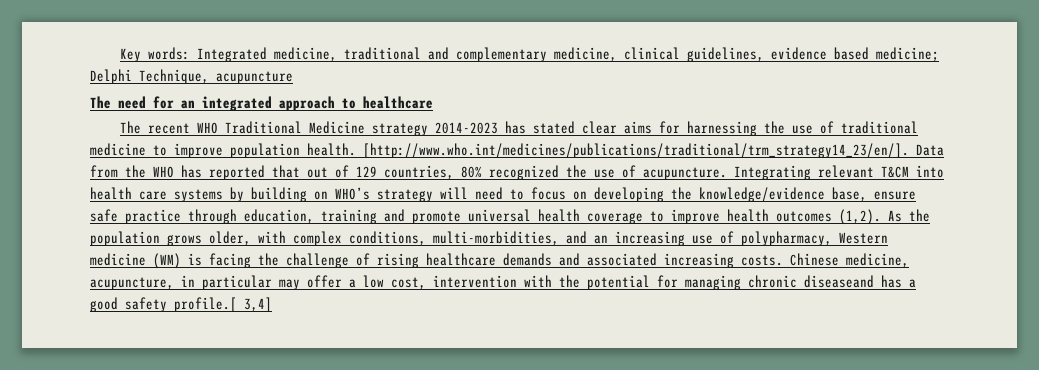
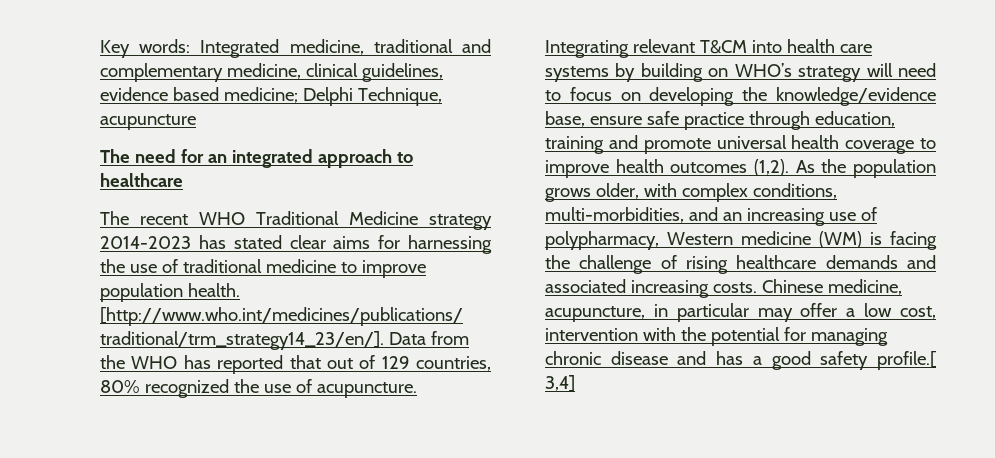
[804,275,874,288] diseaseand -> [610,351,707,365] disease and

